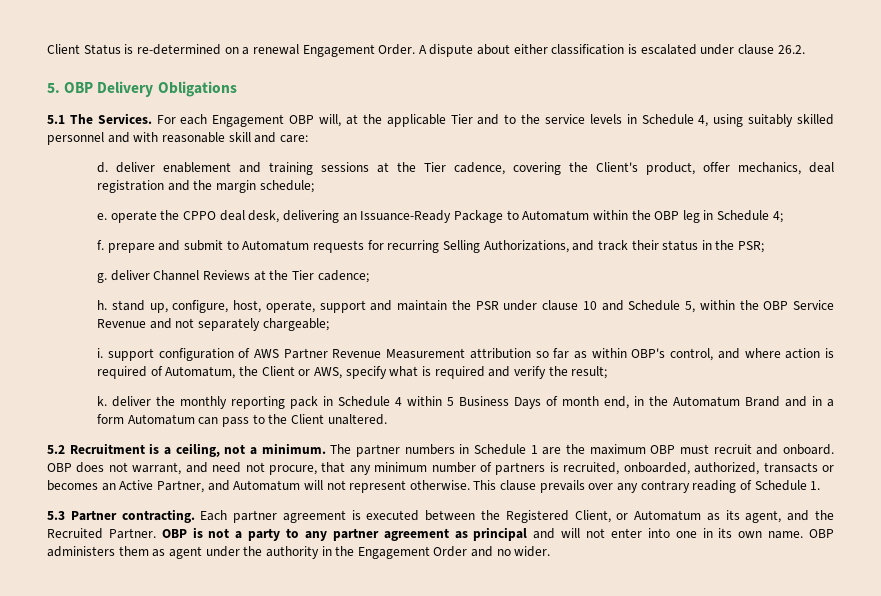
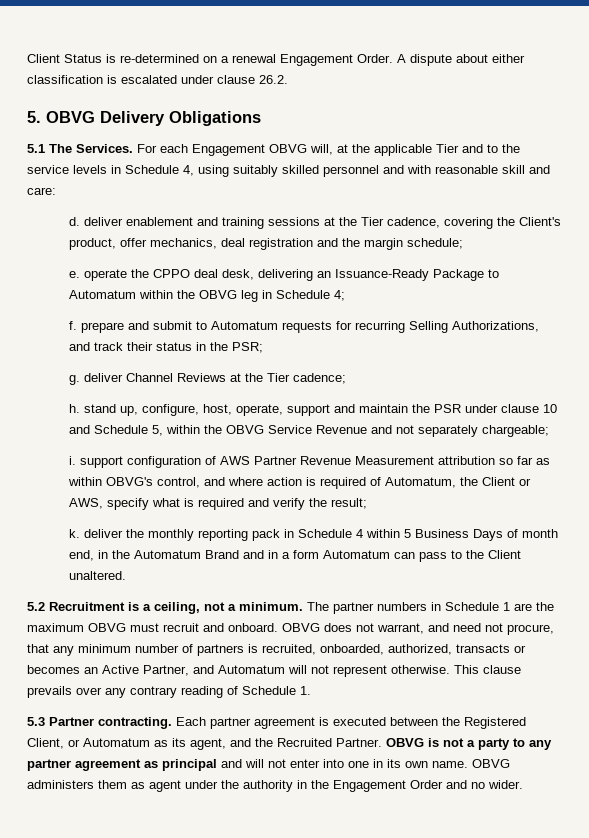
[64,82,94,93] OBP -> [46,111,95,123] OBVG
[289,115,315,124] OBP -> [269,144,307,153] OBVG
[654,211,680,220] OBP -> [198,290,237,299] OBVG
[763,301,789,310] OBP -> [225,425,264,434] OBVG
[631,348,666,358] OBP's -> [105,477,153,486] OBVG's
[650,445,676,454] OBP -> [88,623,126,632] OBVG
[47,463,72,472] OBP -> [282,623,320,632] OBVG
[161,529,187,538] OBP -> [386,738,424,747] OBVG
[808,529,834,538] OBP -> [472,759,510,768] OBVG

